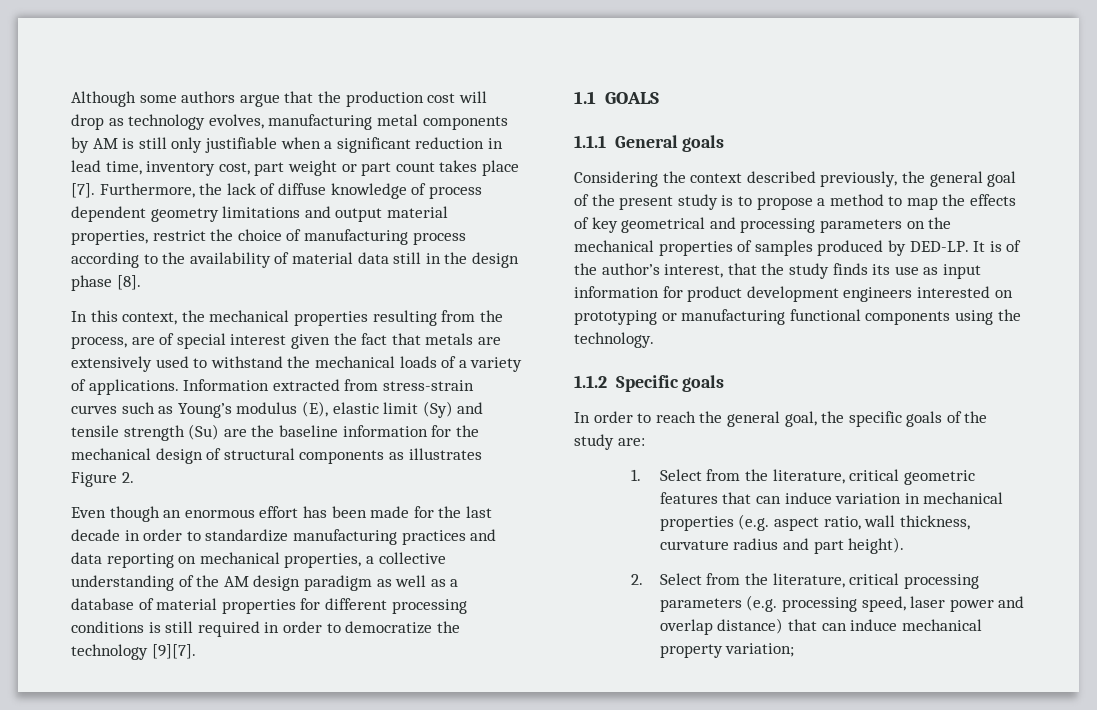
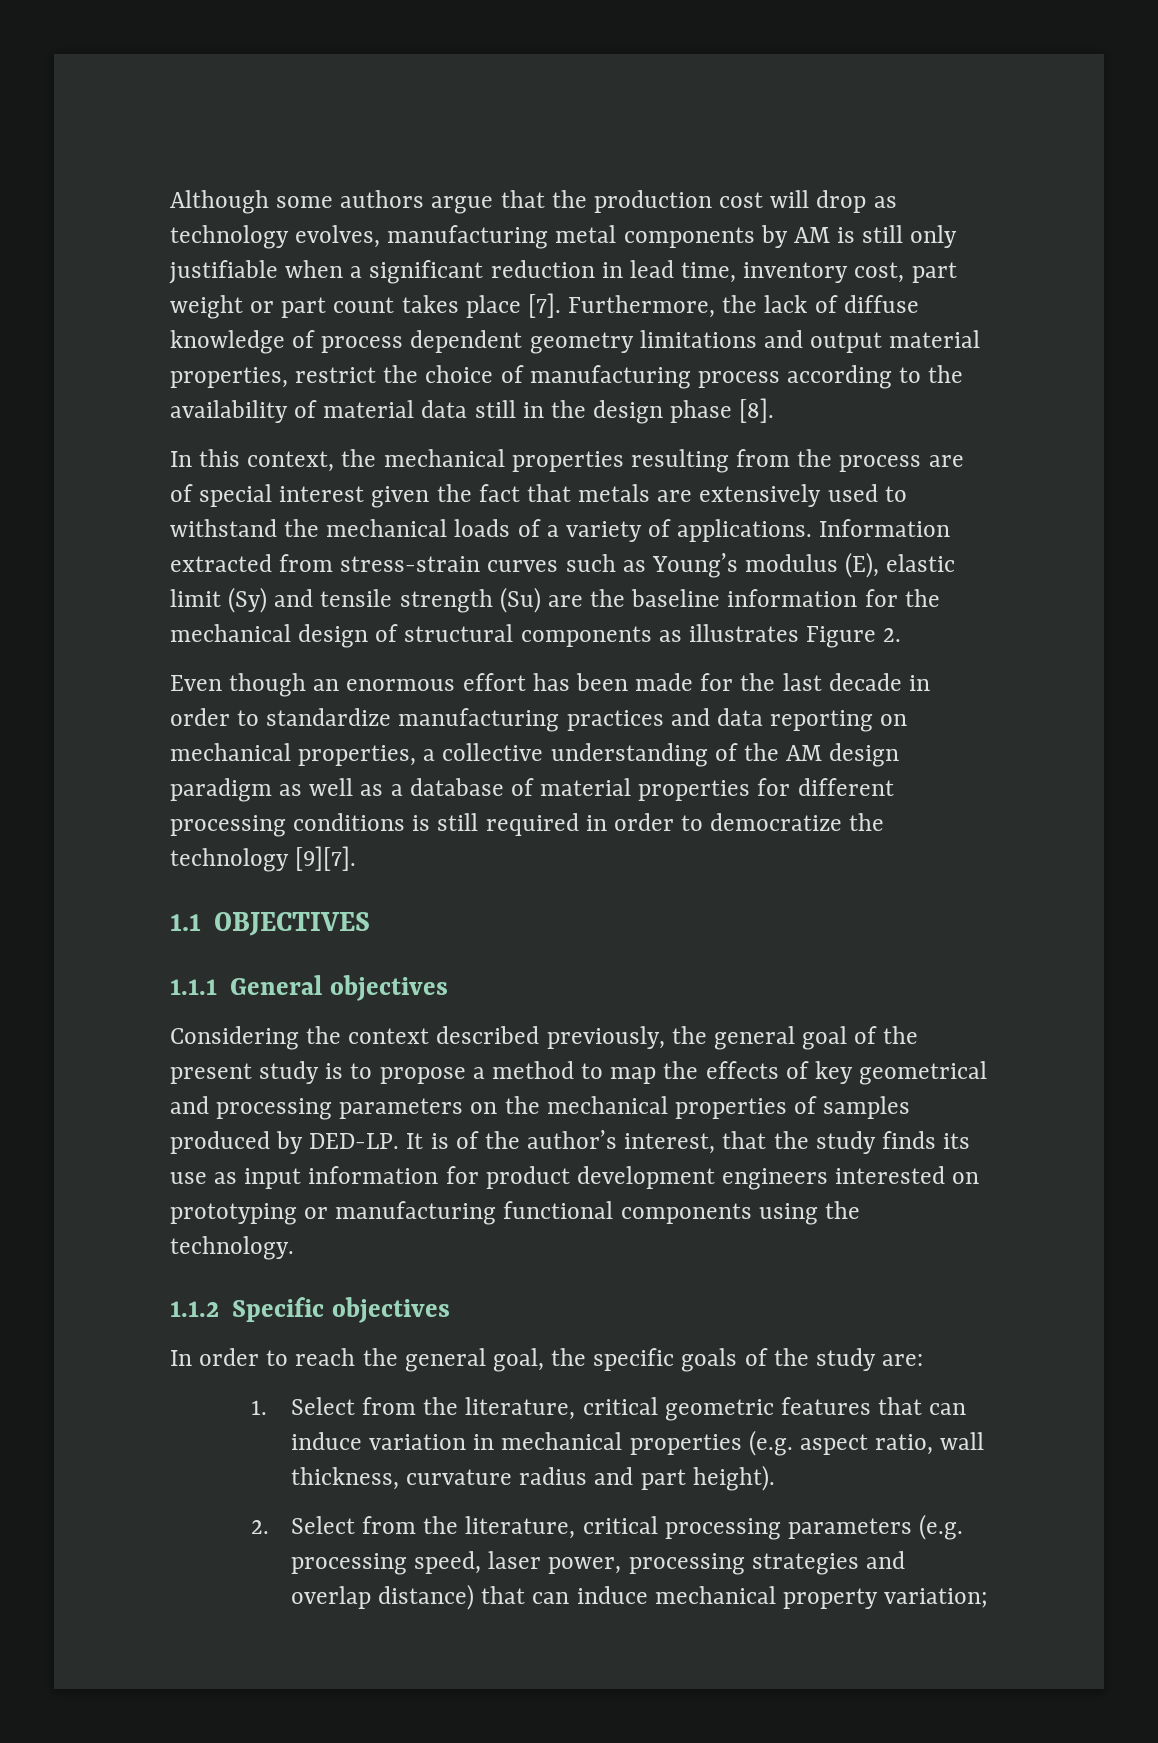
[71,336,127,349] process, -> [839,455,922,472] process
[604,92,659,104] GOALS -> [214,912,371,936] OBJECTIVES
[682,135,725,152] goals -> [329,975,448,1001] objectives
[682,375,725,392] goals -> [331,1297,450,1323] objectives
[949,599,994,612] power -> [548,1553,859,1575] power, processing strategies

